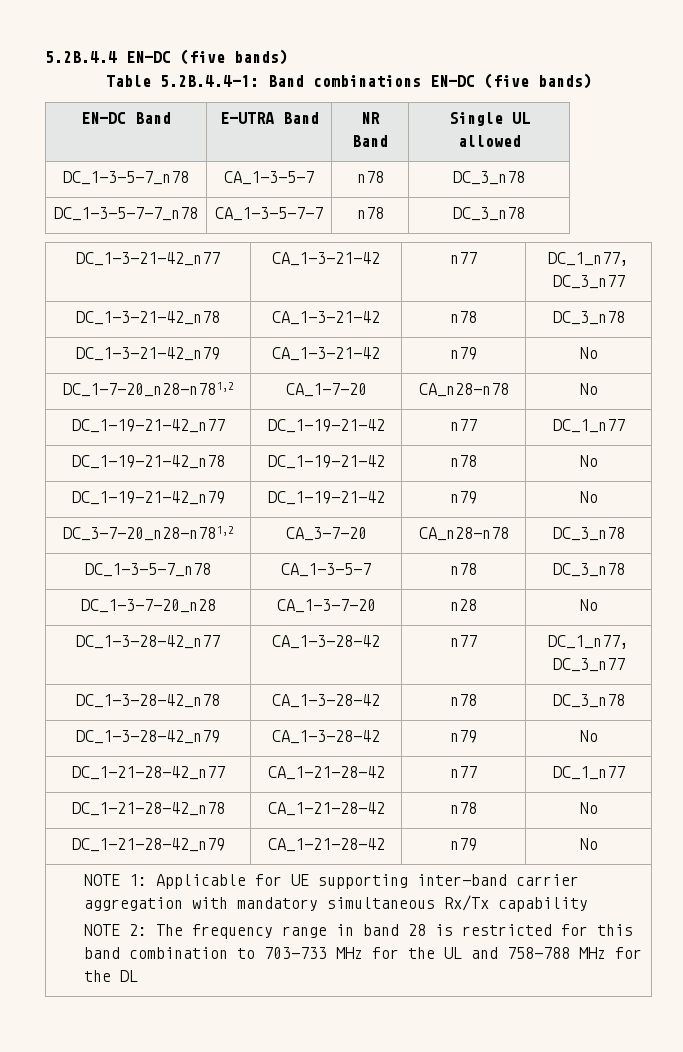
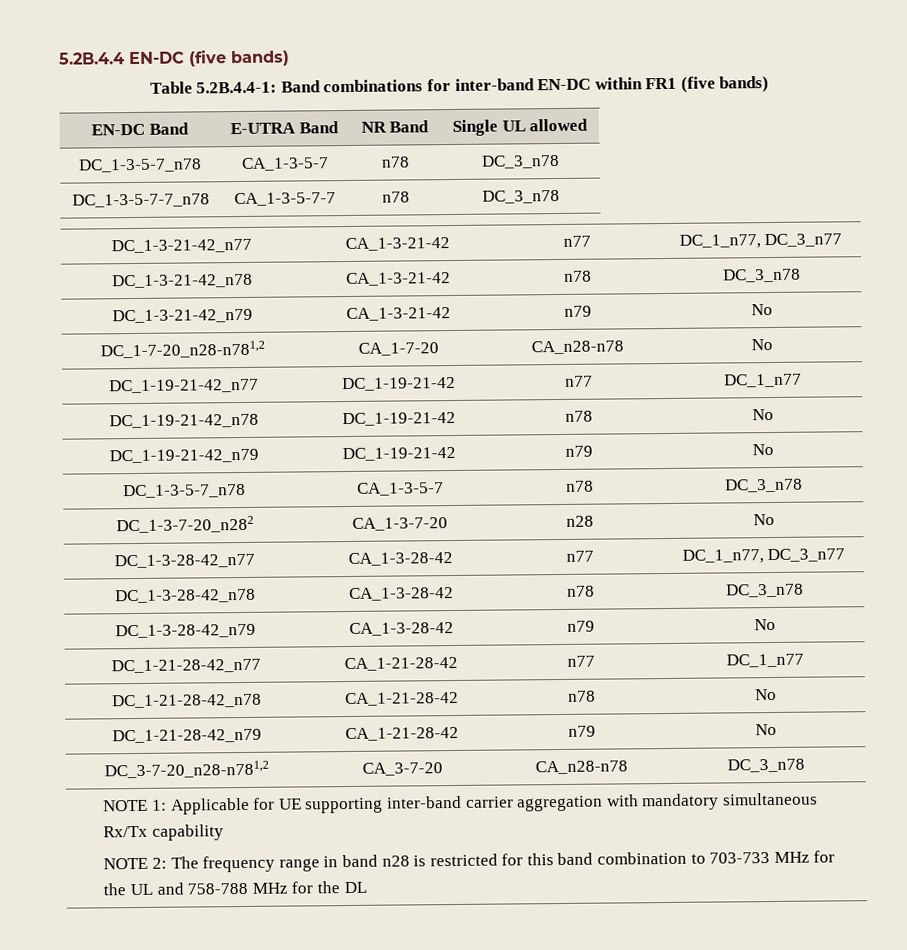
[429,75,475,87] EN-DC -> [426,77,678,92] for inter-band EN-DC within FR1
[62,526,234,541] [285,527,367,541] [418,527,509,541] [552,527,625,541] [85,563,211,577] [281,563,371,577] [450,563,477,575] [552,563,625,577] [80,599,216,613] // DC_3-7-20_n28-n781,2 | CA_3-7-20 | CA_n28-n78 | DC_3_n78 // DC_1-3-5-7_n78 | CA_1-3-5-7 | n78 | DC_3_n78 // DC_1-3-7-20_n28 -> [123,483,246,499] [356,482,444,496] [565,480,594,492] [724,478,803,493] [115,515,254,534] // DC_1-3-5-7_n78 | CA_1-3-5-7 | n78 | DC_3_n78 // DC_1-3-7-20_n282
(598, 844) none -> [104,760,269,779] [361,762,443,776] [535,760,628,775] [726,758,805,773] // DC_3-7-20_n28-n781,2 | CA_3-7-20 | CA_n28-n78 | DC_3_n78
[408,924,427,936] 28 -> [381,855,410,867] n28

